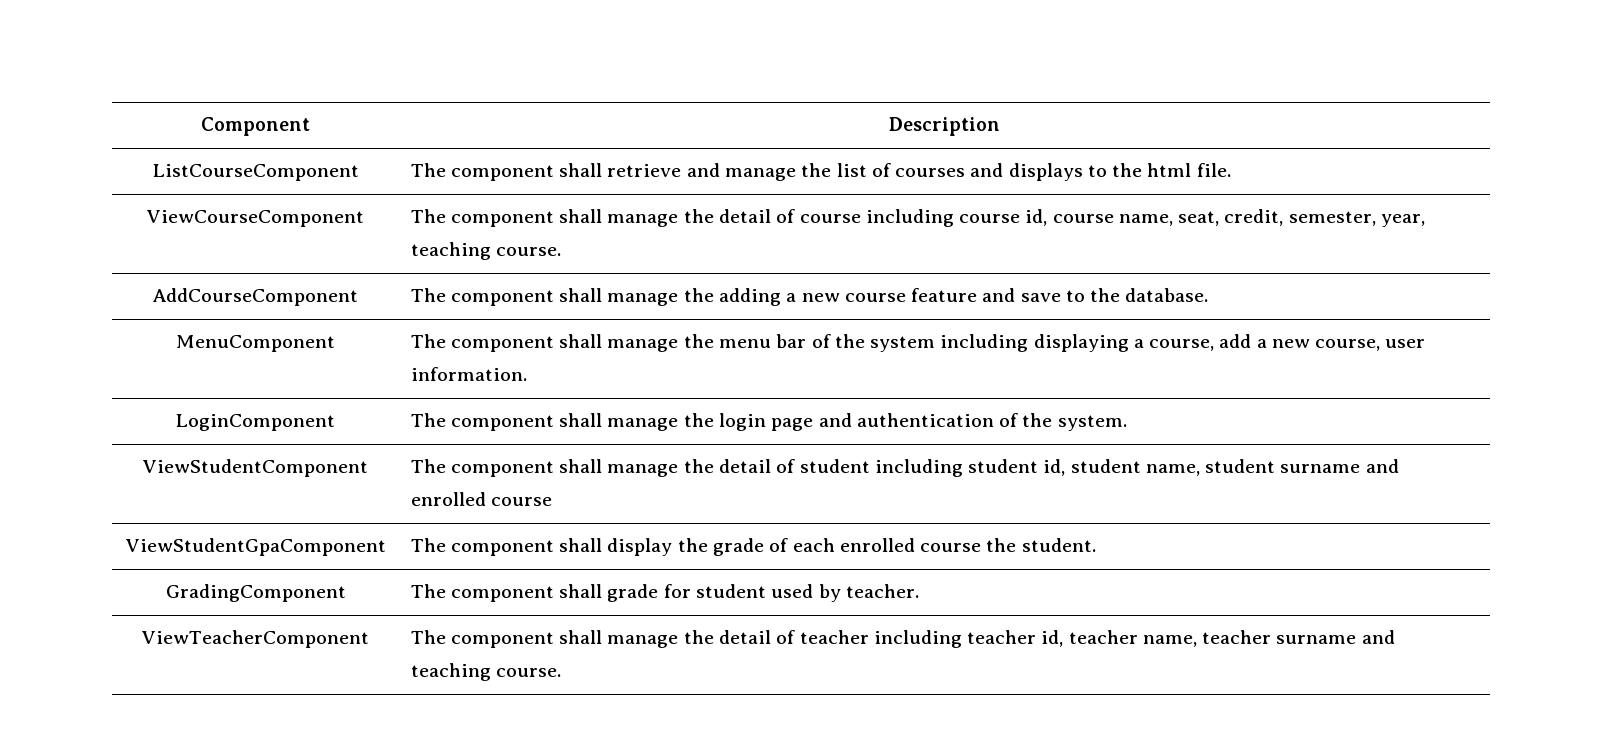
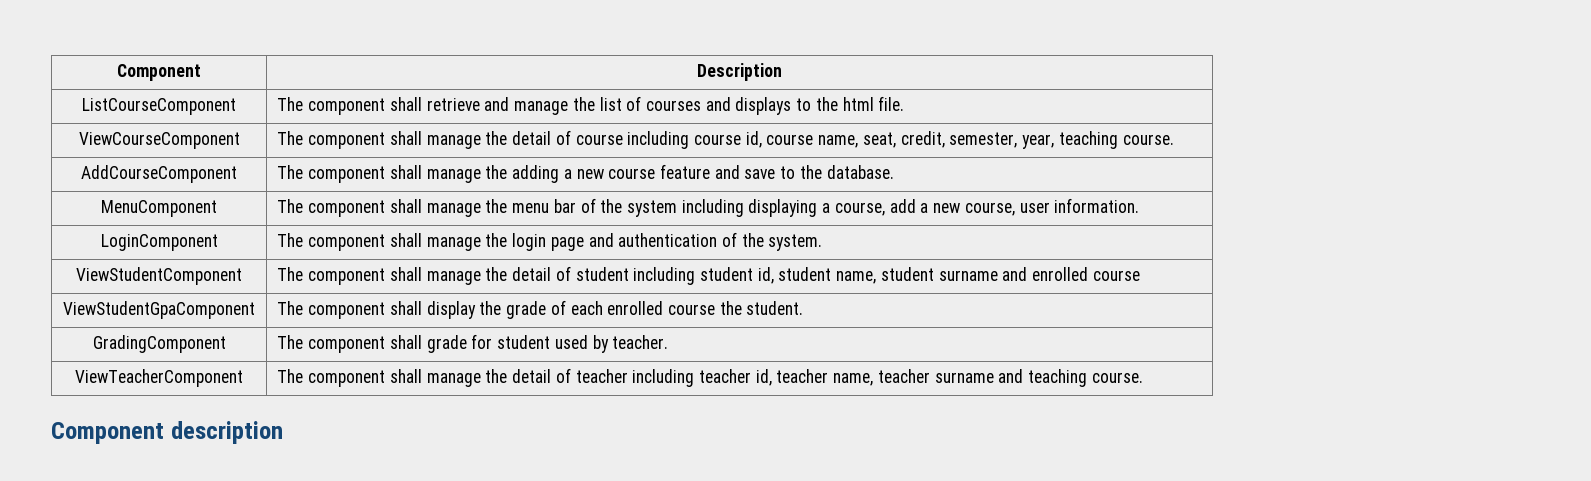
(561, 672) none -> [51,421,283,444] // Component description

